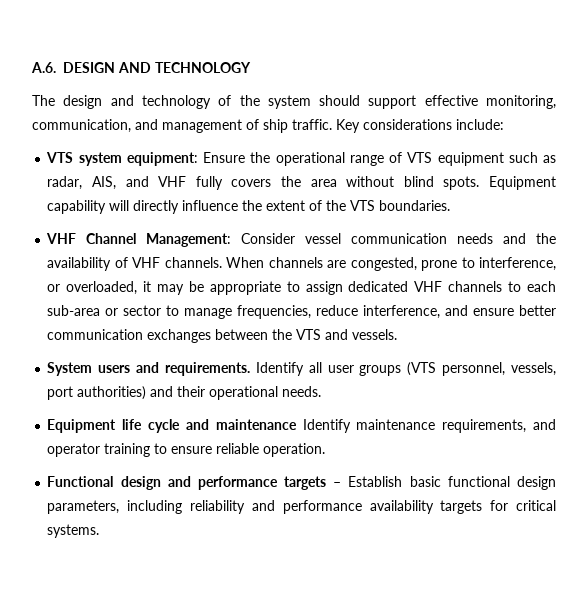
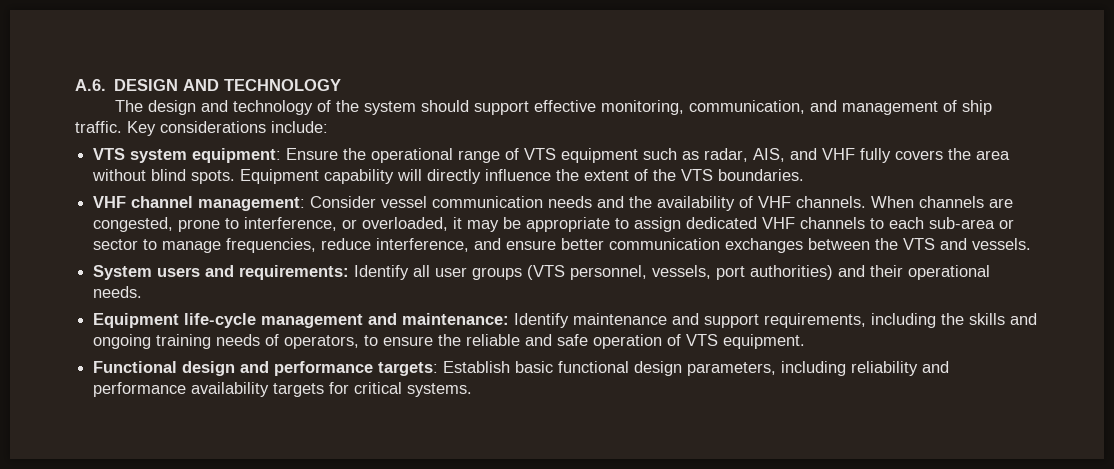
[86,233,232,247] Channel Management: -> [131,196,306,211] channel management:
[164,362,250,376] requirements. -> [239,265,350,280] requirements:
[122,419,556,433] [47,443,326,457] life cycle and maintenance Identify maintenance requirements, and operator training to ensure reliable operation. -> [184,313,1038,328] [93,334,806,349] life-cycle management and maintenance: Identify maintenance and support requirements, including the skills and ongoing training needs of operators, to ensure the reliable and safe operation of VTS equipment.
[284,476,342,490] targets – -> [378,362,439,376] targets:

